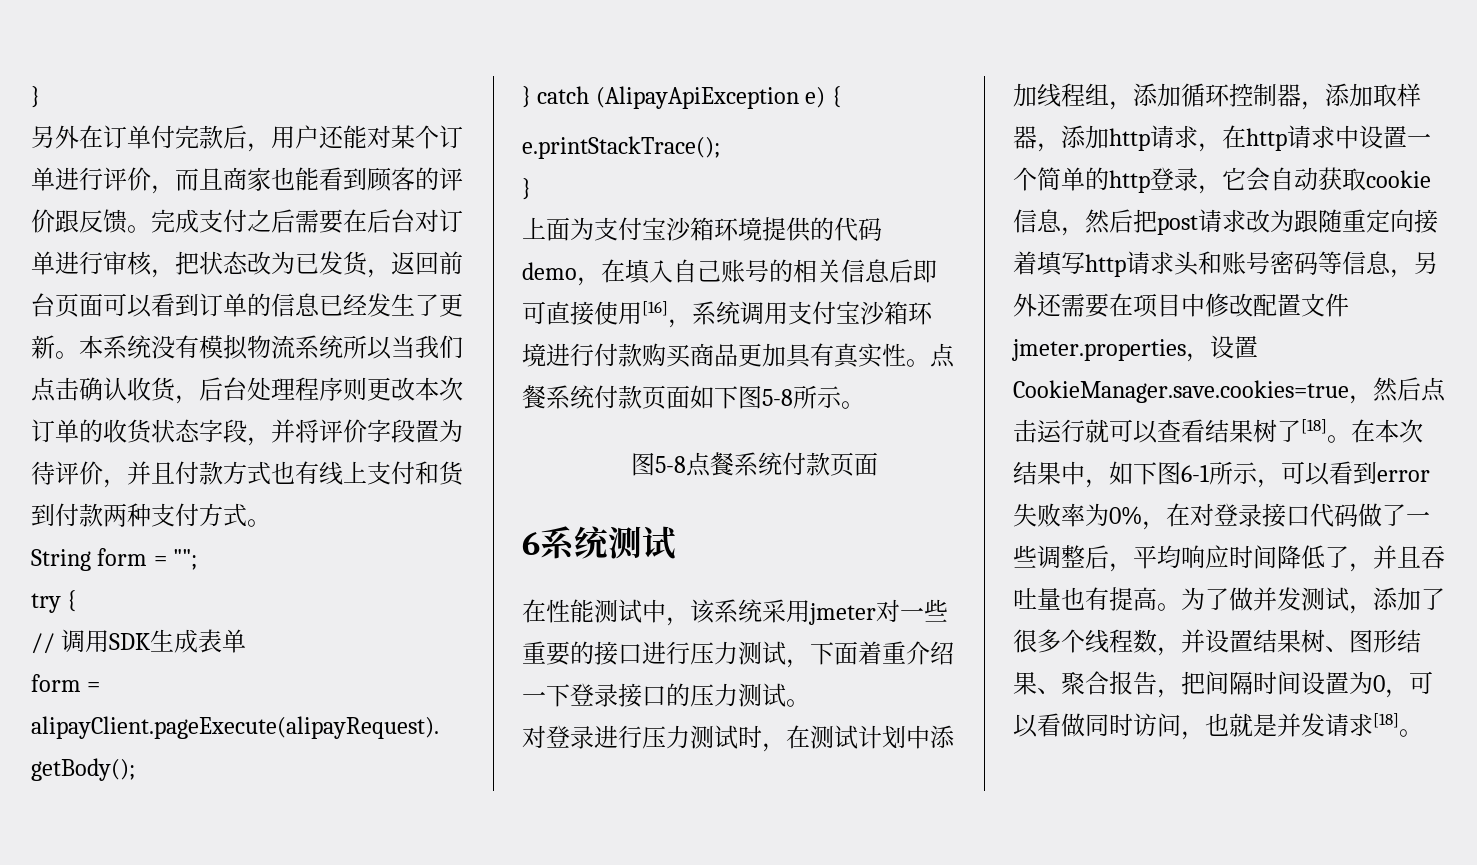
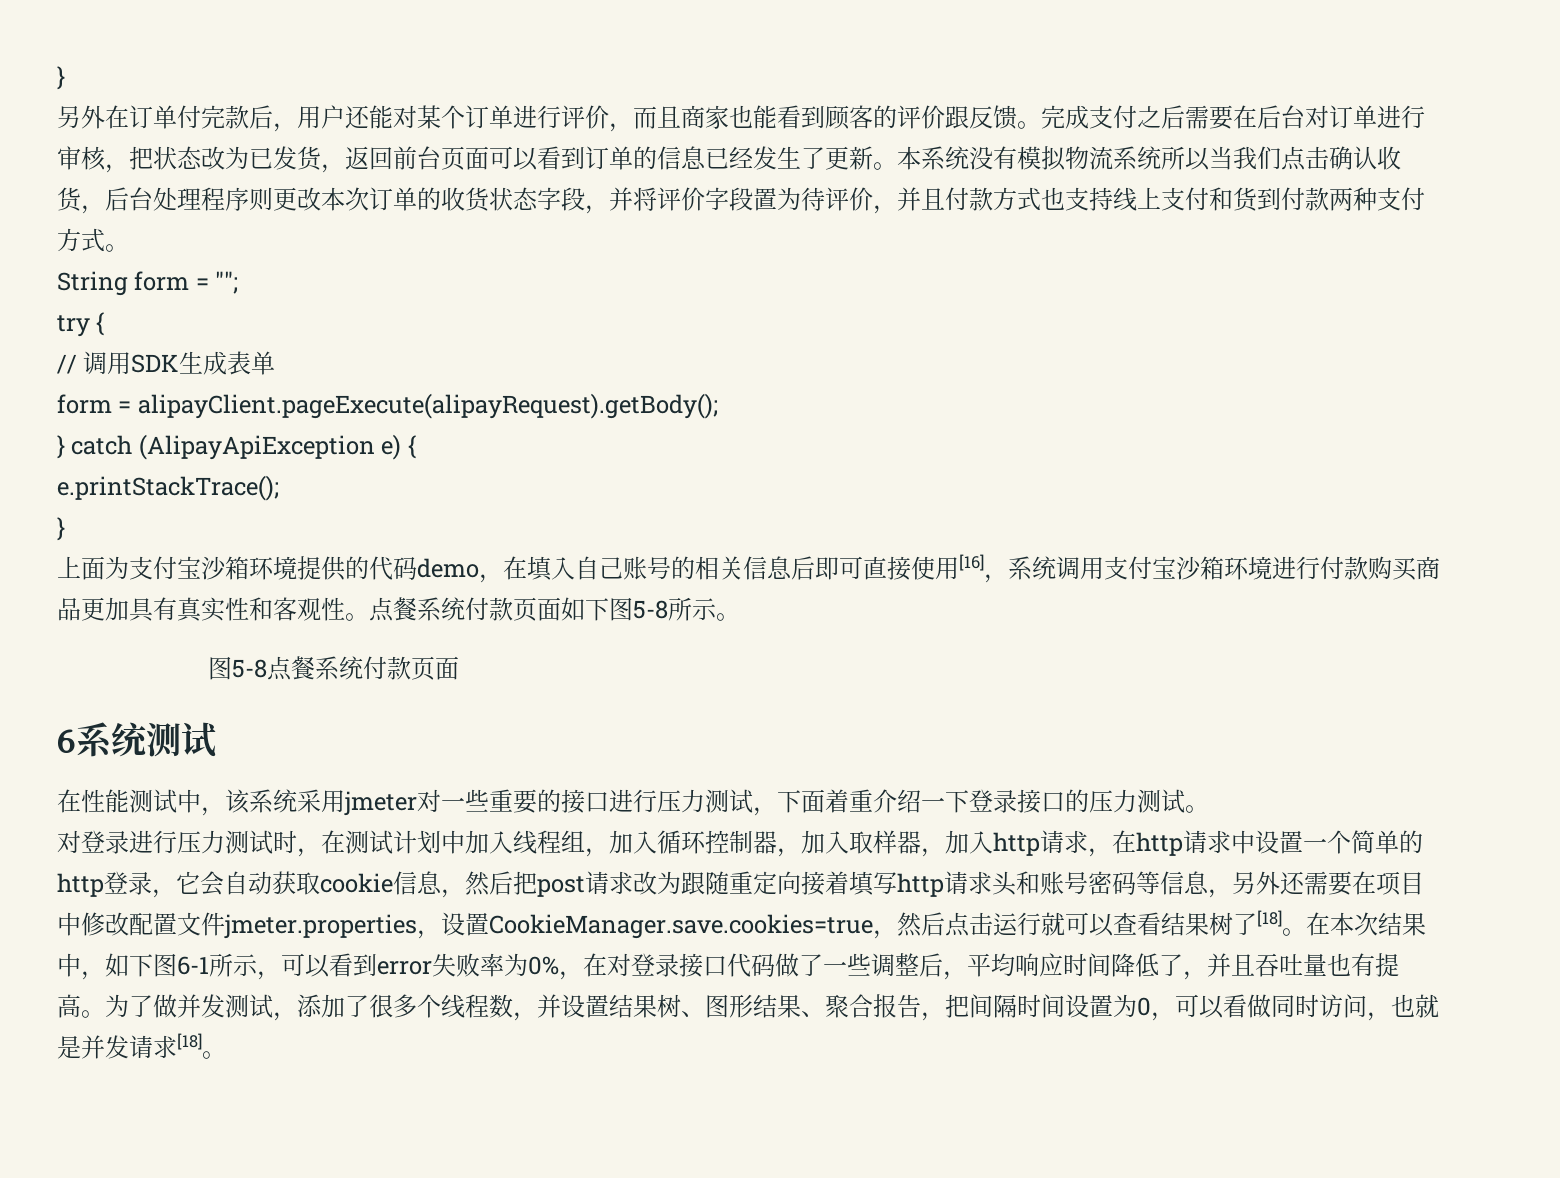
[295,461,319,484] 有 -> [1065,187,1113,211] 支持
(906, 355) none -> [249,597,345,621] 和客观性
[930,725,955,748] [1013,83,1037,107] 添加 -> [465,830,513,854] 加入
[1133,83,1181,107] 添加 -> [609,830,657,854] 加入
[1325,83,1373,107] 添加 -> [801,830,849,854] 加入
[1061,125,1109,149] 添加 -> [945,830,993,854] 加入

